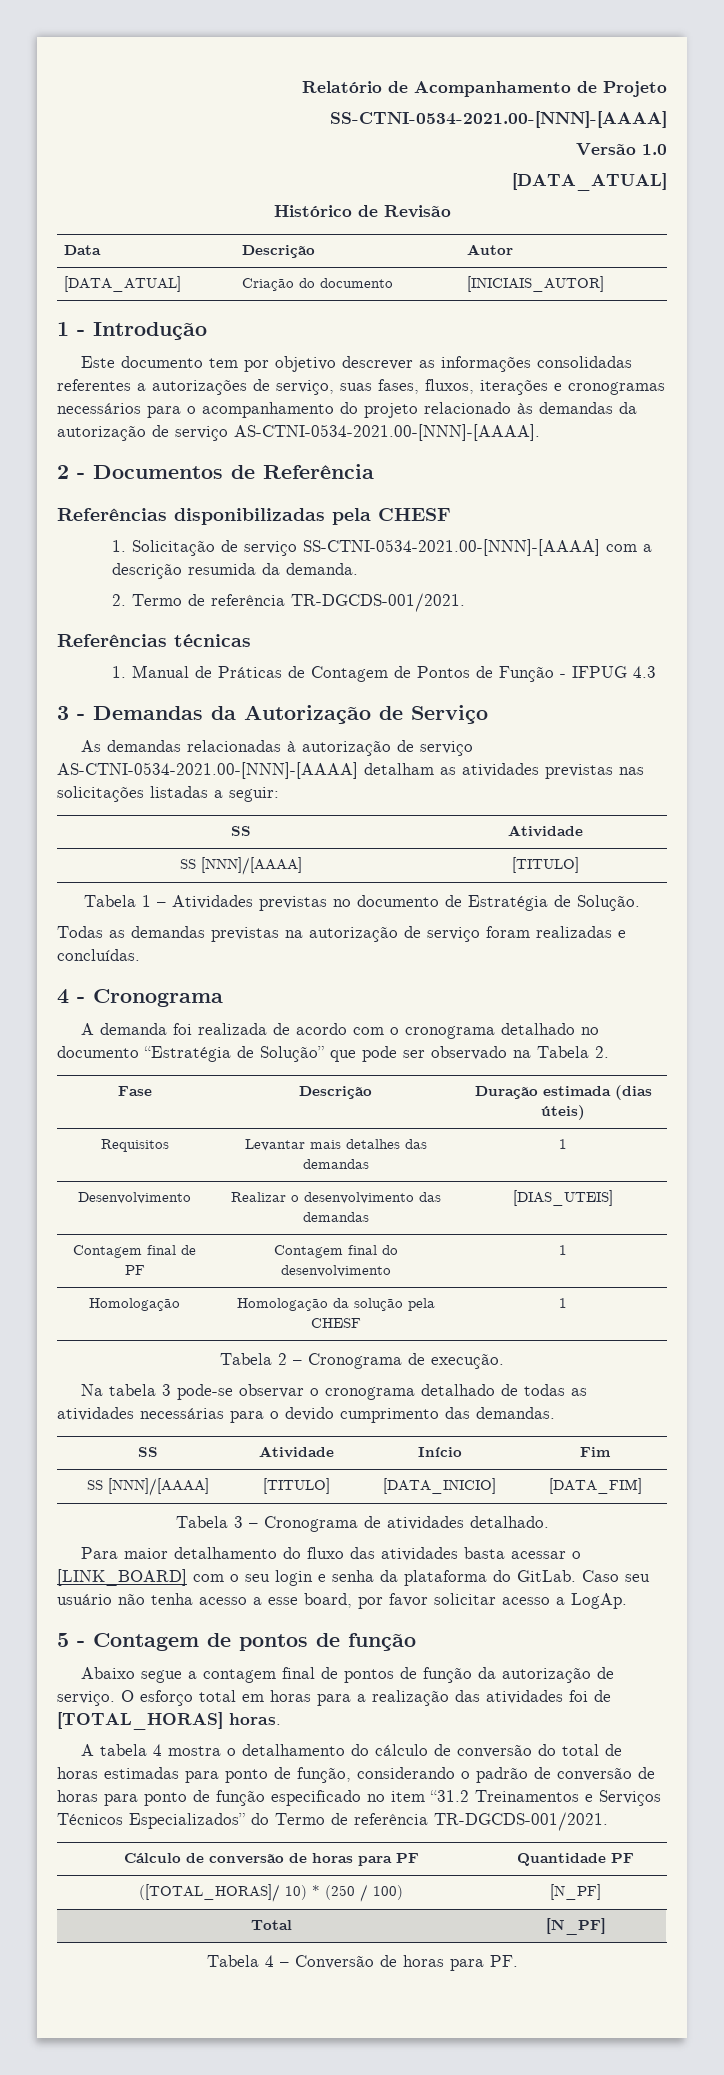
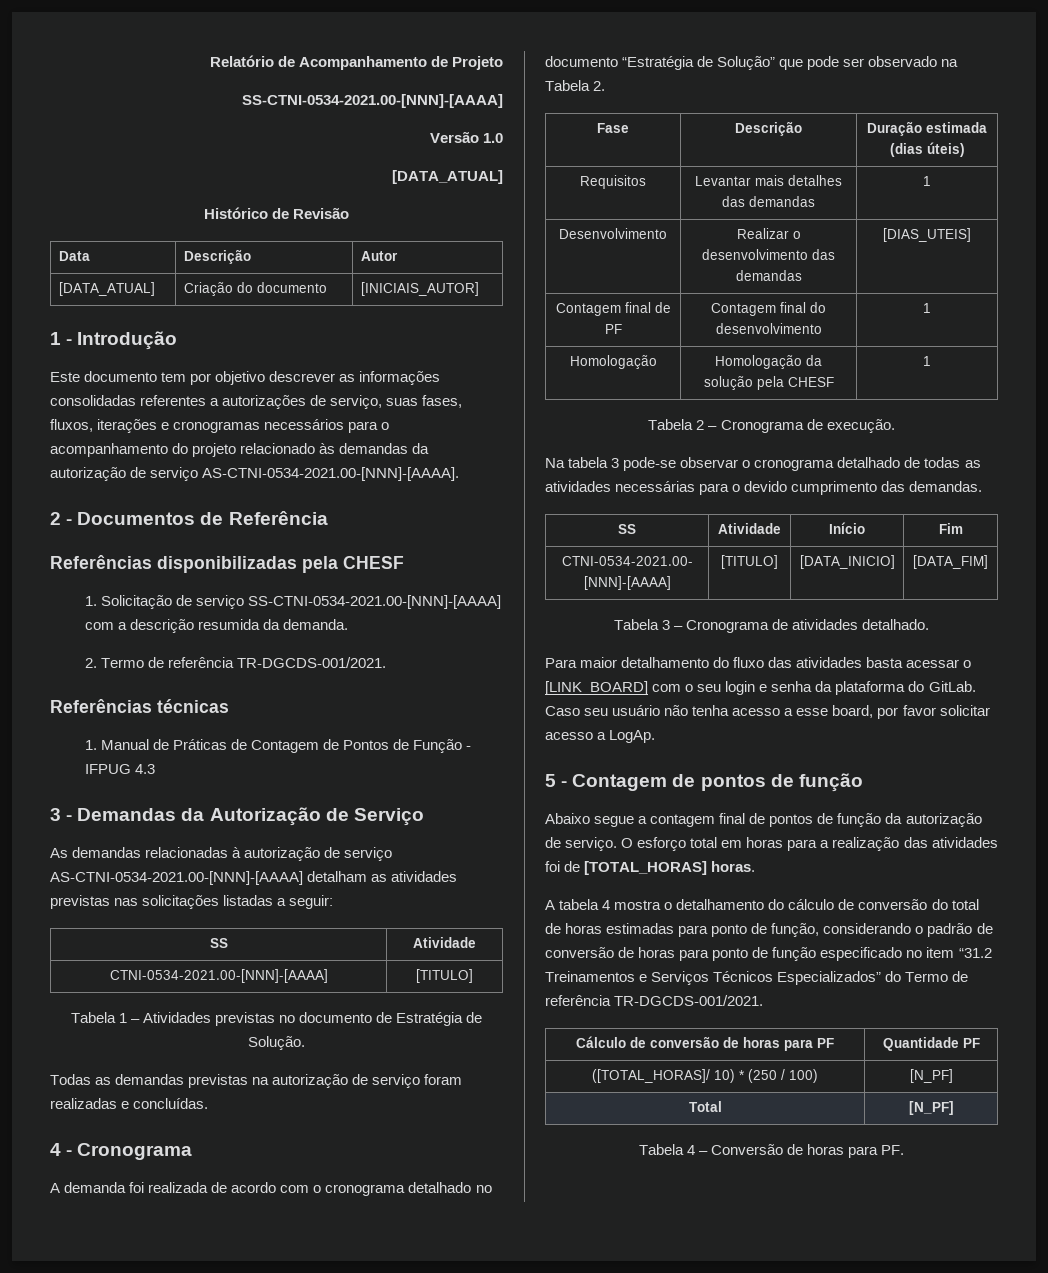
[180,857,302,875] SS [NNN]/[AAAA] -> [109,969,328,983] CTNI-0534-2021.00-[NNN]-[AAAA]
[86,1478,209,1496] SS [NNN]/[AAAA] -> [561,556,693,566] [583,576,671,590] CTNI-0534-2021.00- [NNN]-[AAAA]

